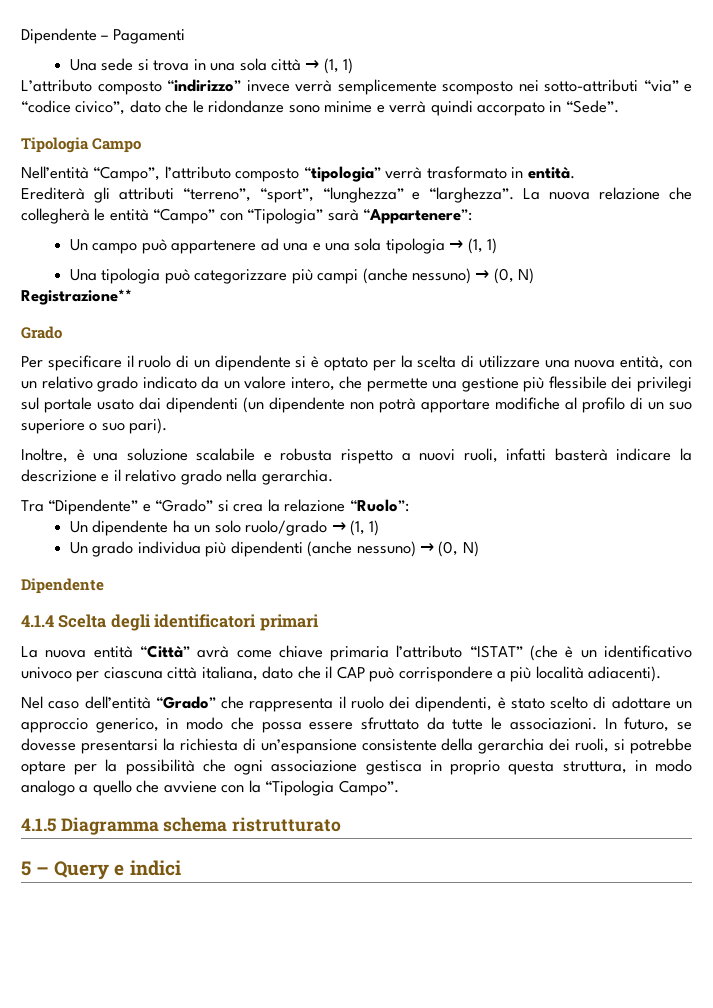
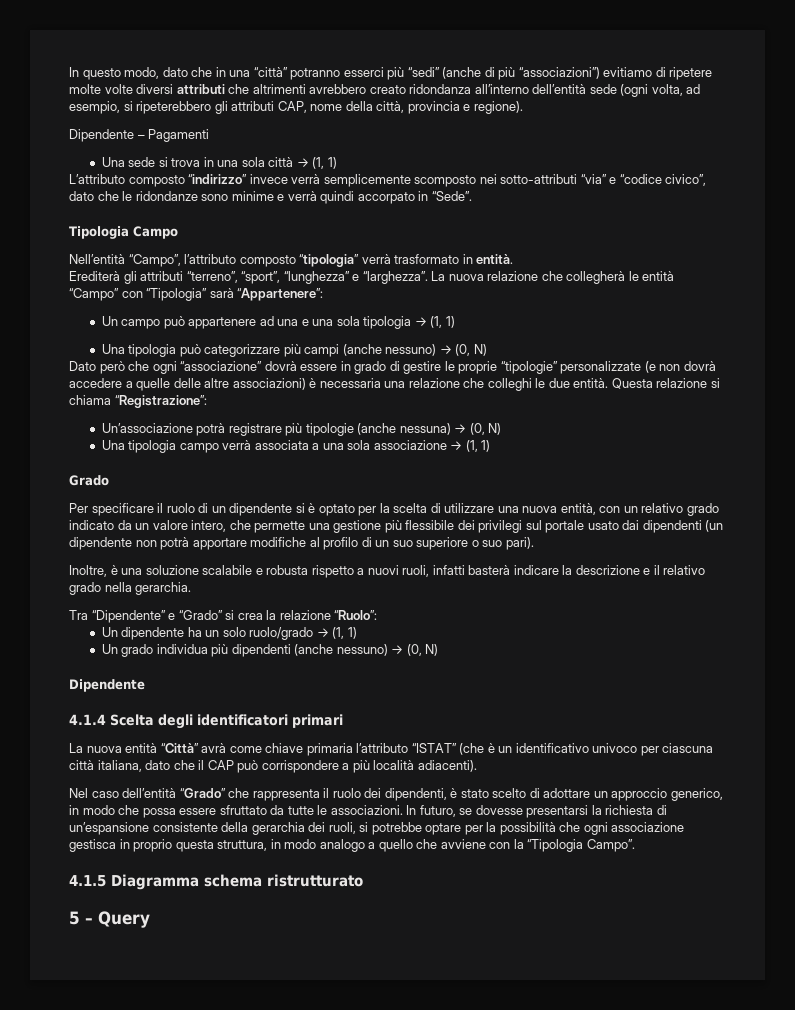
(21, 36) none -> [69,67,713,80] [69,84,701,97] [69,101,523,114] In questo modo, dato che in una “città” potranno esserci più “sedi” (anche di più “associazioni”) evitiamo di ripetere molte volte diversi attributi che altrimenti avrebbero creato ridondanza all’interno dell’entità sede (ogni volta, ad esempio, si ripeterebbero gli attributi CAP, nome della città, provincia e regione). //
[21,289,132,305] Registrazione** -> [69,361,716,374] [69,378,720,391] [69,395,207,408] [101,423,502,436] [101,440,491,453] Dato però che ogni “associazione” dovrà essere in grado di gestire le proprie “tipologie” personalizzate (e non dovrà accedere a quelle delle altre associazioni) è necessaria una relazione che colleghi le due entità. Questa relazione si chiama “Registrazione”: // Un’associazione potrà registrare più tipologie (anche nessuna) → (0, N) // Una tipologia campo verrà associata a una sola associazione → (1, 1)
[114,860,181,876] e indici -> (150, 919) none

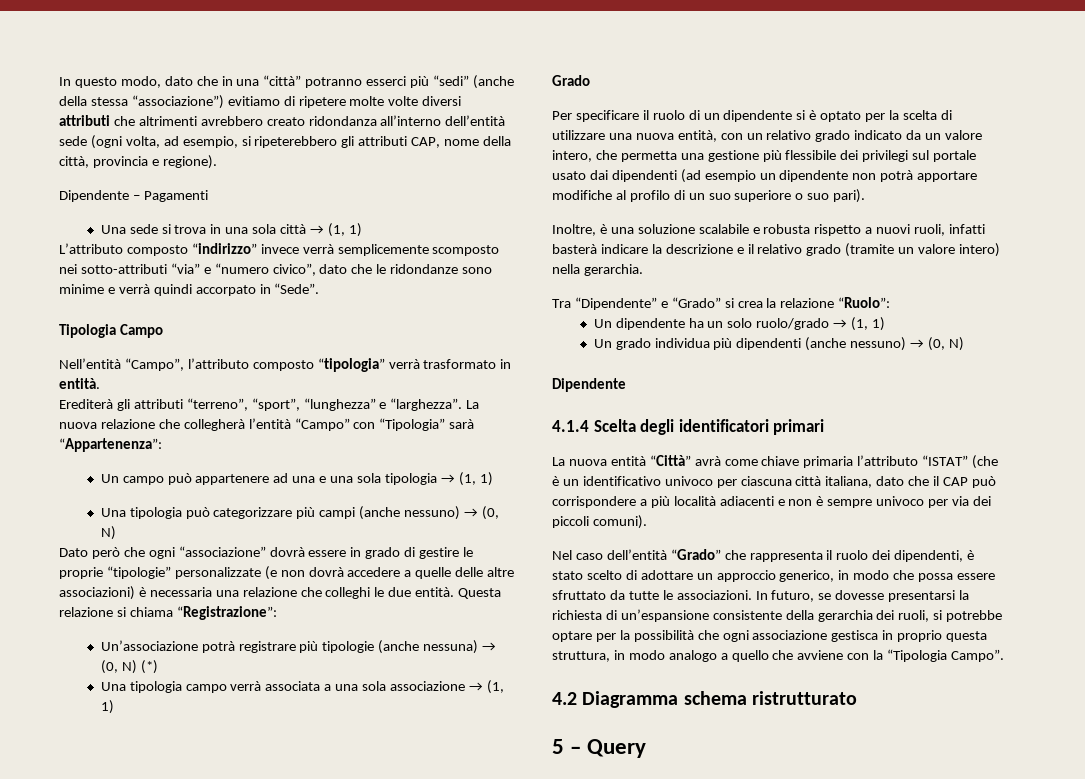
[484,67,600,80] di più “associazioni”) -> [59,95,224,109] della stessa “associazione”)
[619,174,662,184] “codice -> [214,263,269,274] “numero
[628,271,675,281] le entità -> [248,418,291,429] l’entità
[237,288,324,301] “Appartenere”: -> [59,438,162,452] “Appartenenza”:
(502, 429) none -> [140,660,158,674] (*)
[254,521,306,533] permette -> [620,151,677,162] permetta
[705,520,724,532] (un -> [680,169,776,183] (ad esempio un
(101, 588) none -> [845,243,1001,257] (tramite un valore intero)
[417,760,477,772] adiacenti). -> [719,496,991,508] [552,515,647,529] adiacenti e non è sempre univoco per via dei piccoli comuni).
[69,875,106,887] 4.1.5 -> [552,692,577,705] 4.2

